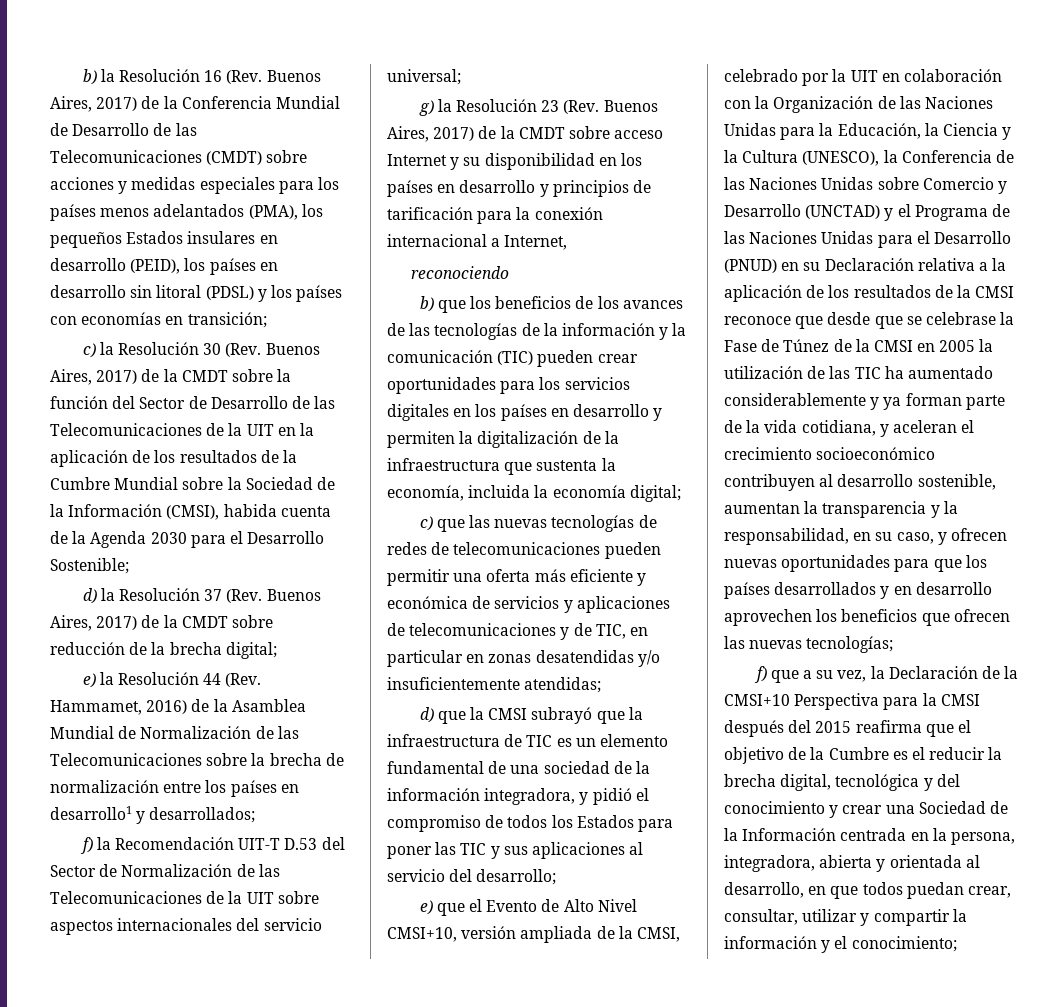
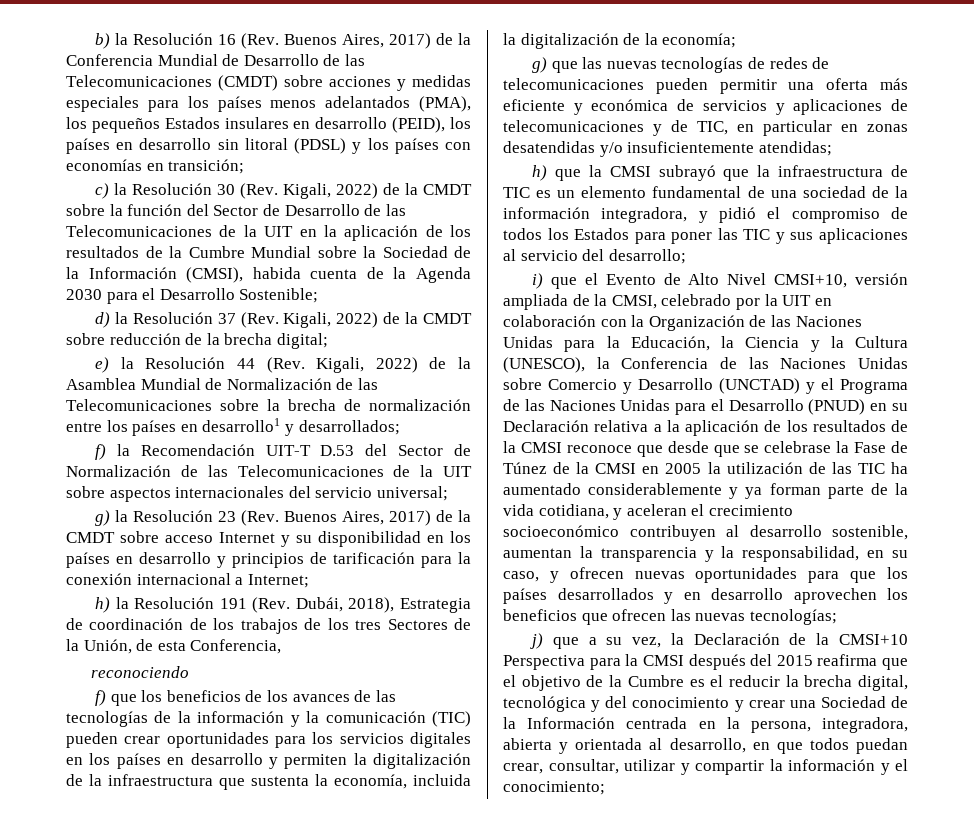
[265,343,320,355] [50,369,138,385] Buenos Aires, 2017) -> [283,183,379,199] Kigali, 2022)
[266,589,321,601] [50,615,138,631] Buenos Aires, 2017) -> [283,312,379,328] Kigali, 2022)
[50,700,188,715] Hammamet, 2016) -> [316,357,418,373] Kigali, 2022)
[504,235,568,250] Internet, -> [247,574,309,588] [95,597,471,613] [66,618,472,634] [66,639,282,654] Internet; // h) la Resolución 191 (Rev. Dubái, 2018), Estrategia de coordinación de los trabajos de los tres Sectores de la Unión, de esta Conferencia,
[419,296,434,312] b) -> [95,690,107,706] f)
[552,485,681,502] [419,516,433,531] economía digital; // c) -> [520,33,737,49] [532,57,548,73] digitalización de la economía; // g)
[419,707,434,723] d) -> [532,165,548,181] h)
[419,900,433,915] e) -> [532,273,544,289] i)
[753,666,767,683] f) -> [530,633,544,649] j)

